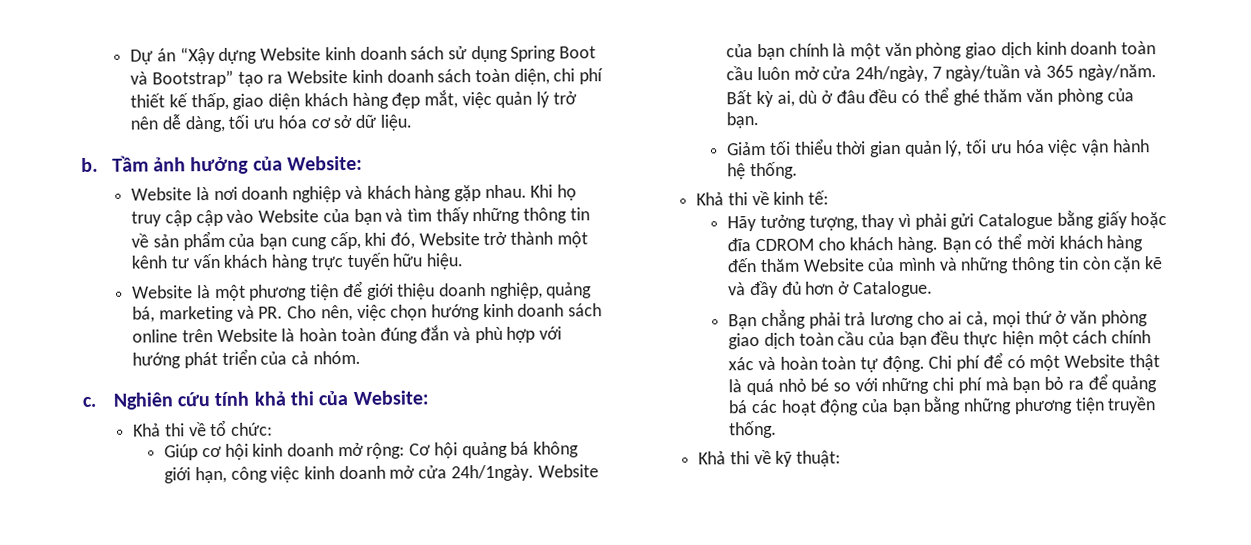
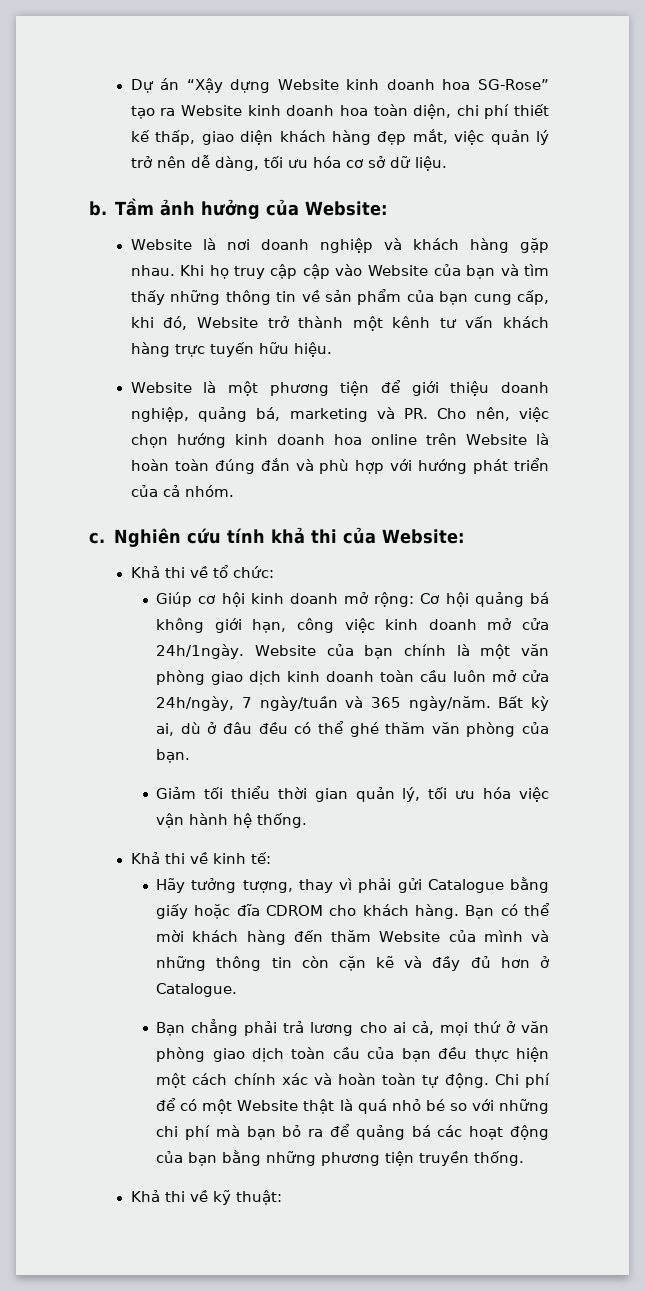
[410,45,597,63] [130,69,234,88] sách sử dụng Spring Boot và Bootstrap” -> [442,79,549,90] hoa SG-Rose”
[437,69,472,83] sách -> [339,105,368,116] hoa
[568,303,603,317] sách -> [333,434,362,445] hoa

